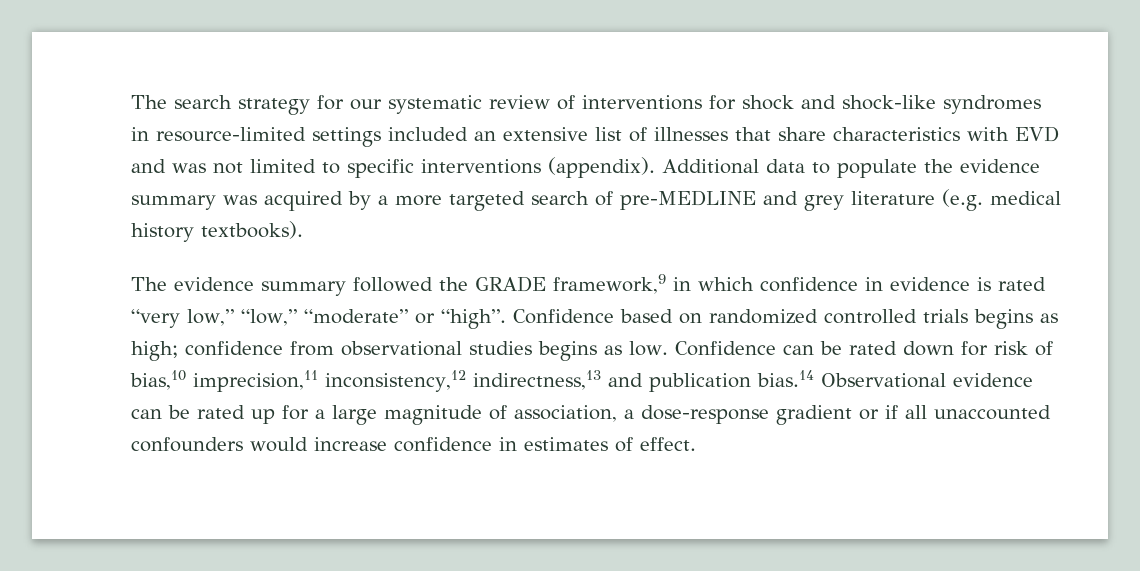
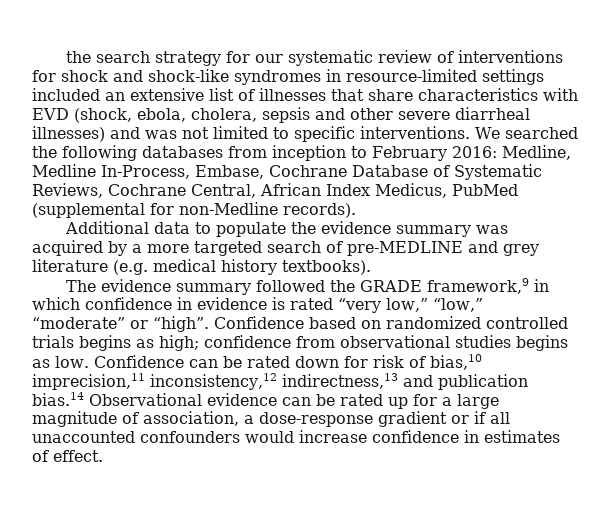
[131,95,167,109] The -> [66,51,92,63] the
(1059, 134) none -> [74,107,530,123] [32,126,105,142] (shock, ebola, cholera, sepsis and other severe diarrheal illnesses)
[421,157,655,178] interventions (appendix). -> [360,126,578,139] [32,145,571,161] [32,164,542,180] [32,183,518,198] [32,202,356,218] interventions. We searched the following databases from inception to February 2016: Medline, Medline In-Process, Embase, Cochrane Database of Systematic Reviews, Cochrane Central, African Index Medicus, PubMed (supplemental for non-Medline records). //

